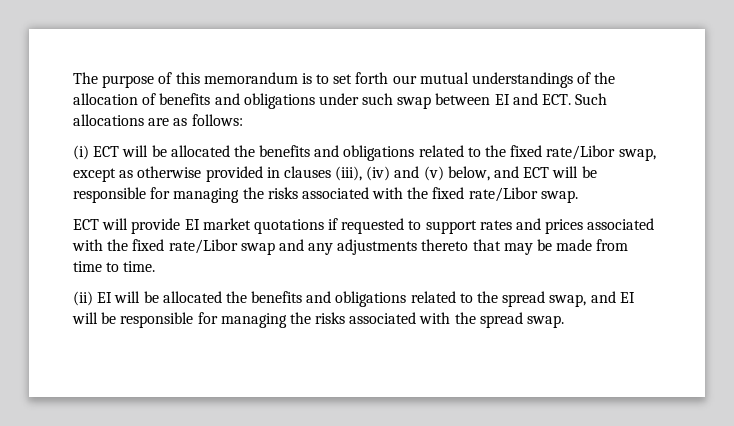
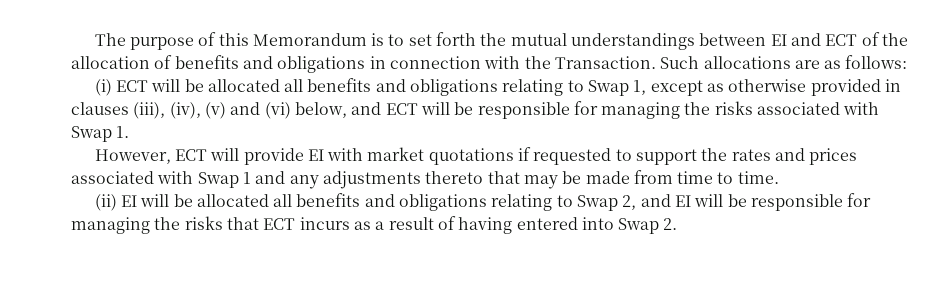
[203,72,298,84] memorandum -> [252,33,367,46] Memorandum
[392,75,417,84] our -> [480,33,507,46] the
(574, 80) none -> [699,33,858,46] between EI and ECT
[318,93,572,109] under such swap between EI and ECT. -> [369,56,656,69] in connection with the Transaction.
[233,145,656,161] the benefits and obligations related to the fixed rate/Libor swap, -> [284,78,647,96] all benefits and obligations relating to Swap 1,
[366,166,444,181] (iv) and (v) -> [169,102,291,119] (iv), (v) and (vi)
[407,187,578,203] the fixed rate/Libor swap. // -> [71,126,130,142] [94,149,171,164] Swap 1. // However,
(200, 224) none -> [327,148,364,161] with
(477, 227) none -> [701,148,728,161] the
[107,239,275,255] the fixed rate/Libor swap -> [197,172,251,188] Swap 1
[225,291,587,307] the benefits and obligations related to the spread swap, -> [273,193,637,211] all benefits and obligations relating to Swap 2,
[349,312,565,328] associated with the spread swap. -> [226,216,678,234] that ECT incurs as a result of having entered into Swap 2.

